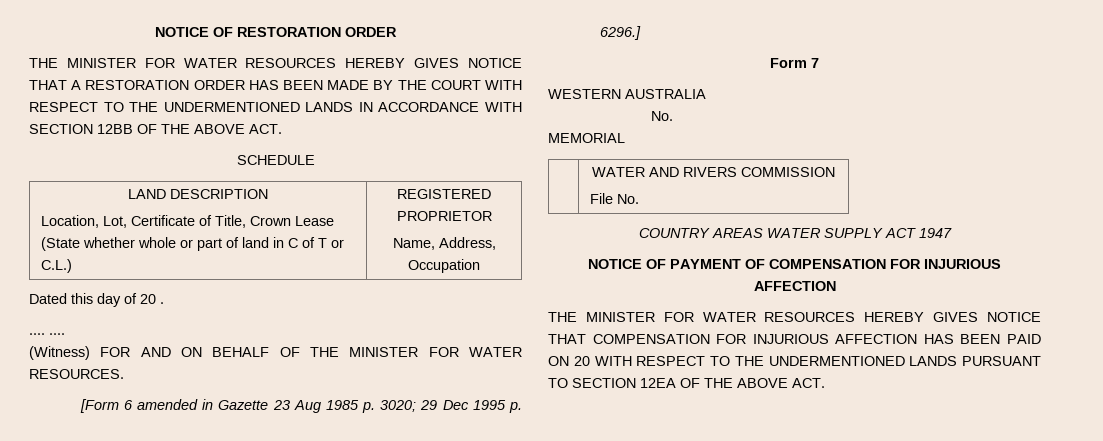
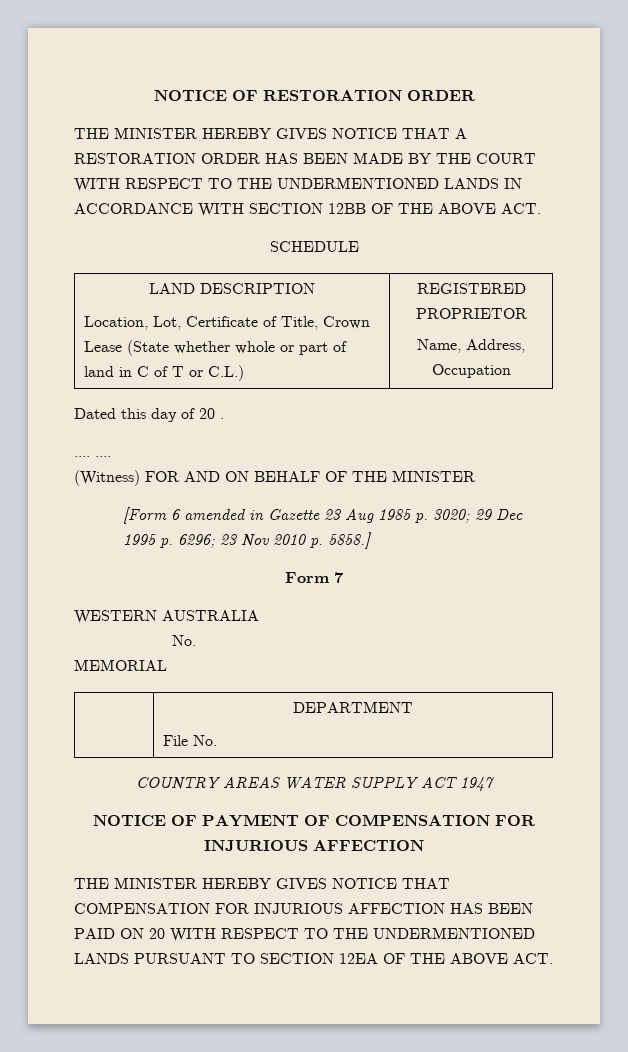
[144,58,337,68] FOR WATER RESOURCES -> (197, 133) none
[428,347,522,357] [29,369,124,379] FOR WATER RESOURCES. -> (475, 476) none
[599,26,641,40] 6296.] -> [178,532,372,549] 6296; 23 Nov 2010 p. 5858.]
[592,167,835,177] WATER AND RIVERS COMMISSION -> [293,701,413,713] DEPARTMENT
[663,312,856,322] FOR WATER RESOURCES -> (197, 883) none

